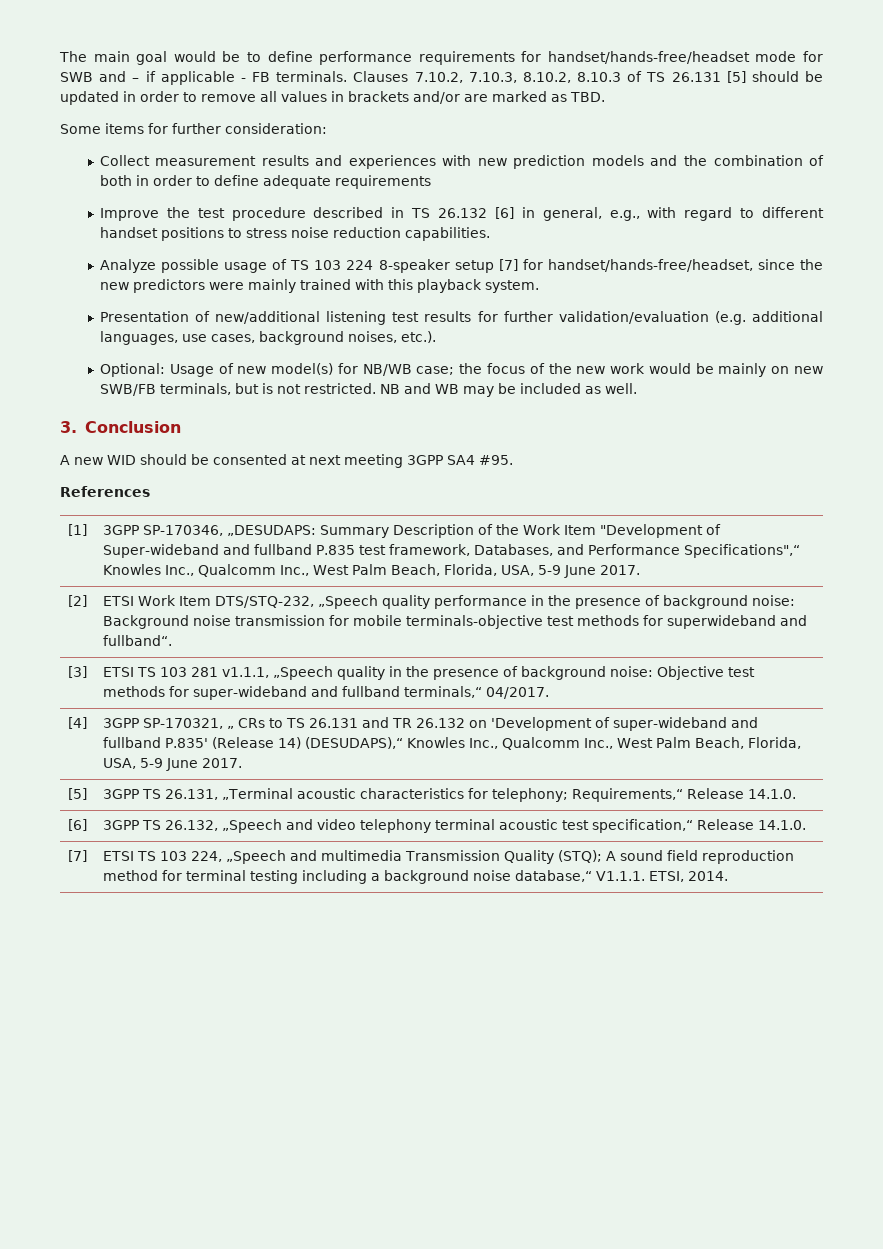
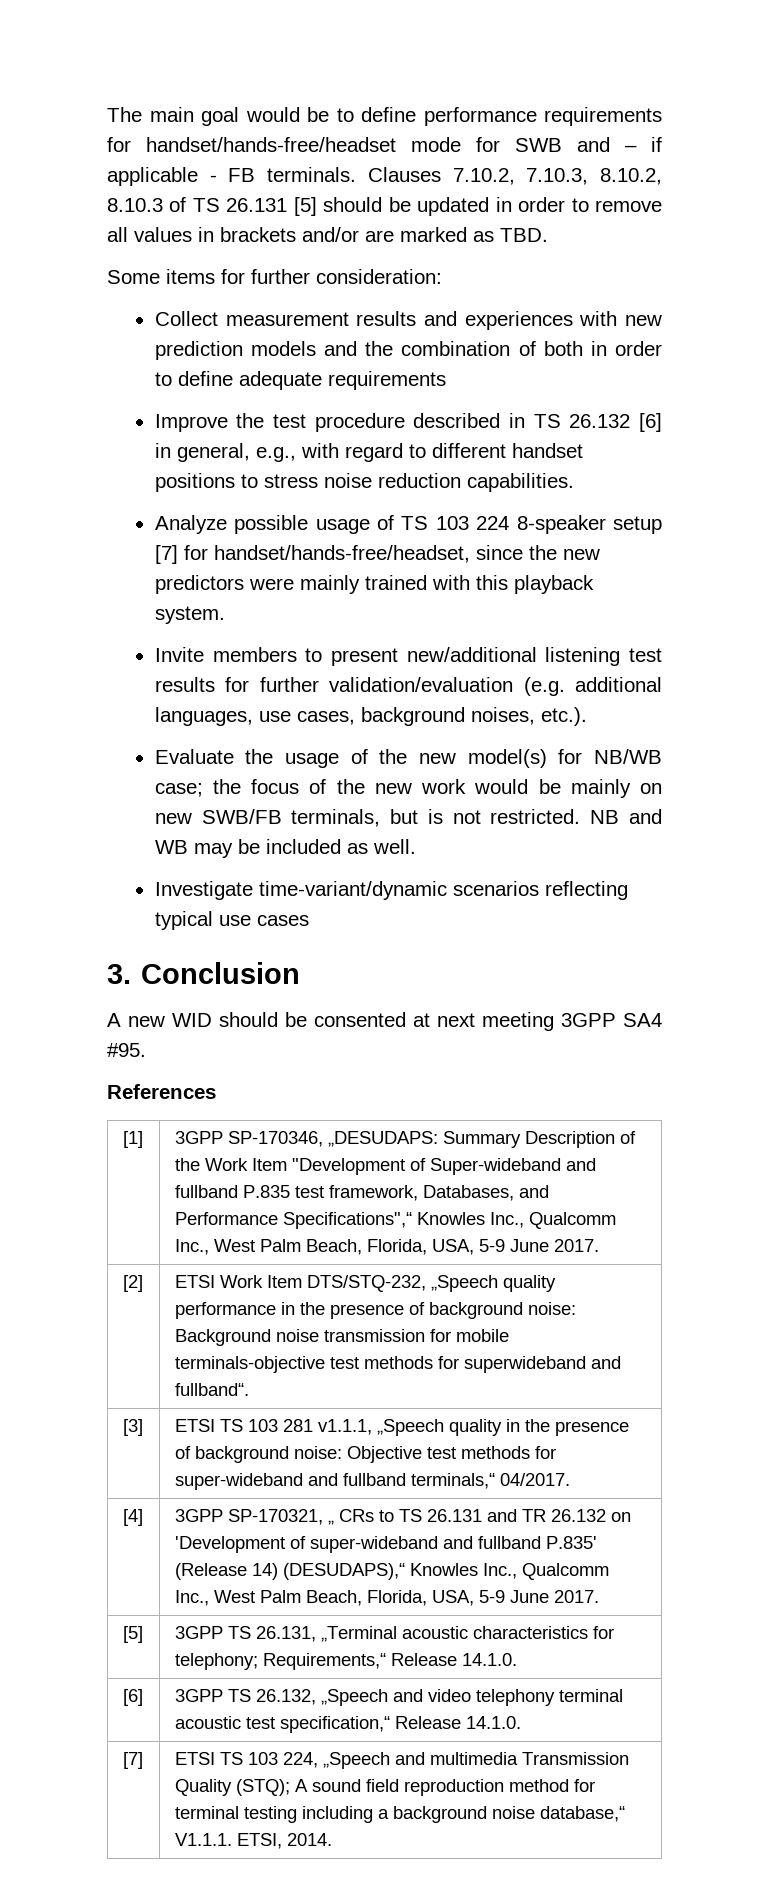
[99,311,211,322] Presentation of -> [154,647,398,666] Invite members to present
[99,363,234,377] Optional: Usage of -> [154,749,408,768] Evaluate the usage of the
(637, 388) none -> [154,881,628,900] [154,911,309,930] // Investigate time-variant/dynamic scenarios reflecting typical use cases

